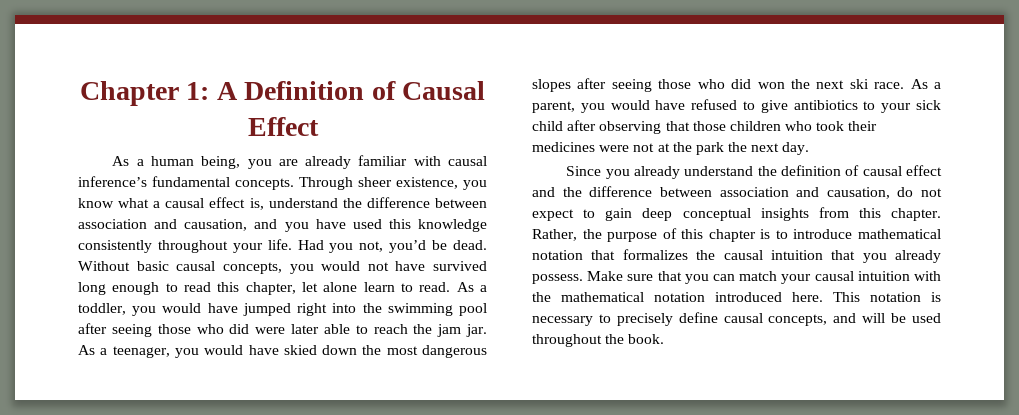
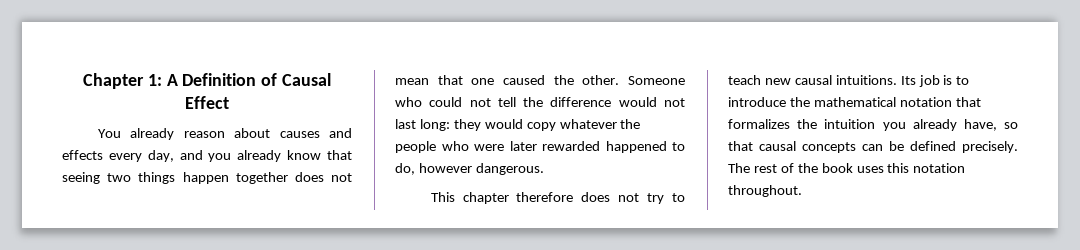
[112,155,487,169] [78,176,487,190] [78,197,487,210] [78,219,487,232] [78,239,488,253] [78,261,487,274] [78,282,487,295] [78,303,488,316] [78,323,487,337] [78,345,488,358] [532,78,941,92] [532,99,941,113] [532,120,878,134] [532,142,810,155] [566,165,942,179] [532,186,942,199] [532,207,941,221] [532,228,756,242] As a human being, you are already familiar with causal inference’s fundamental concepts. Through sheer existence, you know what a causal effect is, understand the difference between association and causation, and you have used this knowledge consistently throughout your life. Had you not, you’d be dead. Without basic causal concepts, you would not have survived long enough to read this chapter, let alone learn to read. As a toddler, you would have jumped right into the swimming pool after seeing those who did were later able to reach the jam jar. As a teenager, you would have skied down the most dangerous slopes after seeing those who did won the next ski race. As a parent, you would have refused to give antibiotics to your sick child after observing that those children who took their medicines were not at the park the next day. // Since you already understand the definition of causal effect and the difference between association and causation, do not expect to gain deep conceptual insights from this chapter. Rather, the purpose of this chapter -> [97,128,352,140] [62,150,352,162] [62,172,352,184] [395,75,685,85] [395,97,685,107] [395,119,641,131] [395,141,685,153] [395,163,544,175] [430,192,685,204] [728,75,940,87] You already reason about causes and effects every day, and you already know that seeing two things happen together does not mean that one caused the other. Someone who could not tell the difference would not last long: they would copy whatever the people who were later rewarded happened to do, however dangerous. // This chapter therefore does not try to teach new causal intuitions. Its job
(853, 234) none -> [789,97,810,107] the
[723,250,941,263] [532,271,941,284] [532,292,941,302] [532,312,942,326] [532,334,665,347] causal intuition that you already possess. Make sure that you can match your causal intuition with the mathematical notation introduced here. This notation is necessary to precisely define causal concepts, and will be used throughout the book. -> [824,119,1018,131] [728,141,1018,153] [728,163,966,173] [728,185,802,197] intuition you already have, so that causal concepts can be defined precisely. The rest of the book uses this notation throughout.

